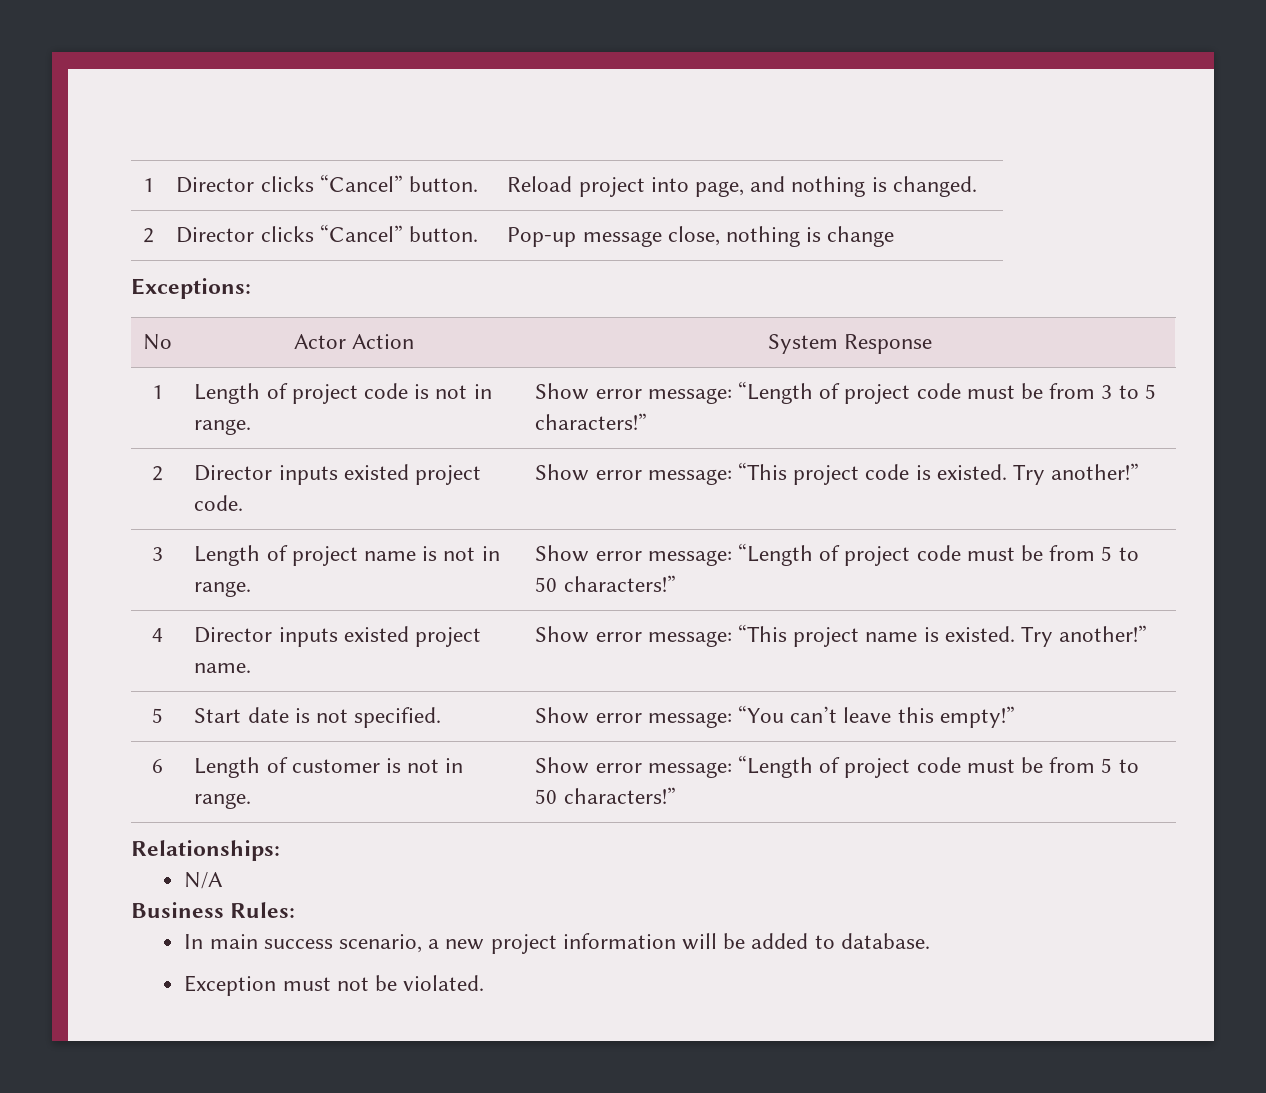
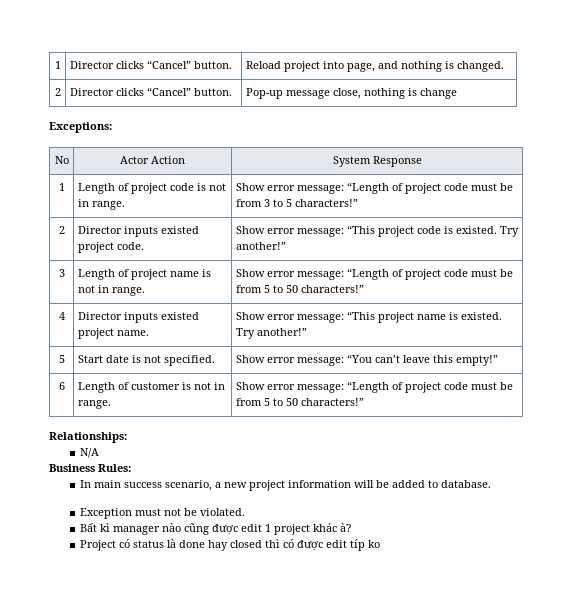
(485, 983) none -> [80,523,352,535] [80,539,381,551] // Bất kì manager nào cũng được edit 1 project khác à? // Project có status là done hay closed thì có được edit típ ko

